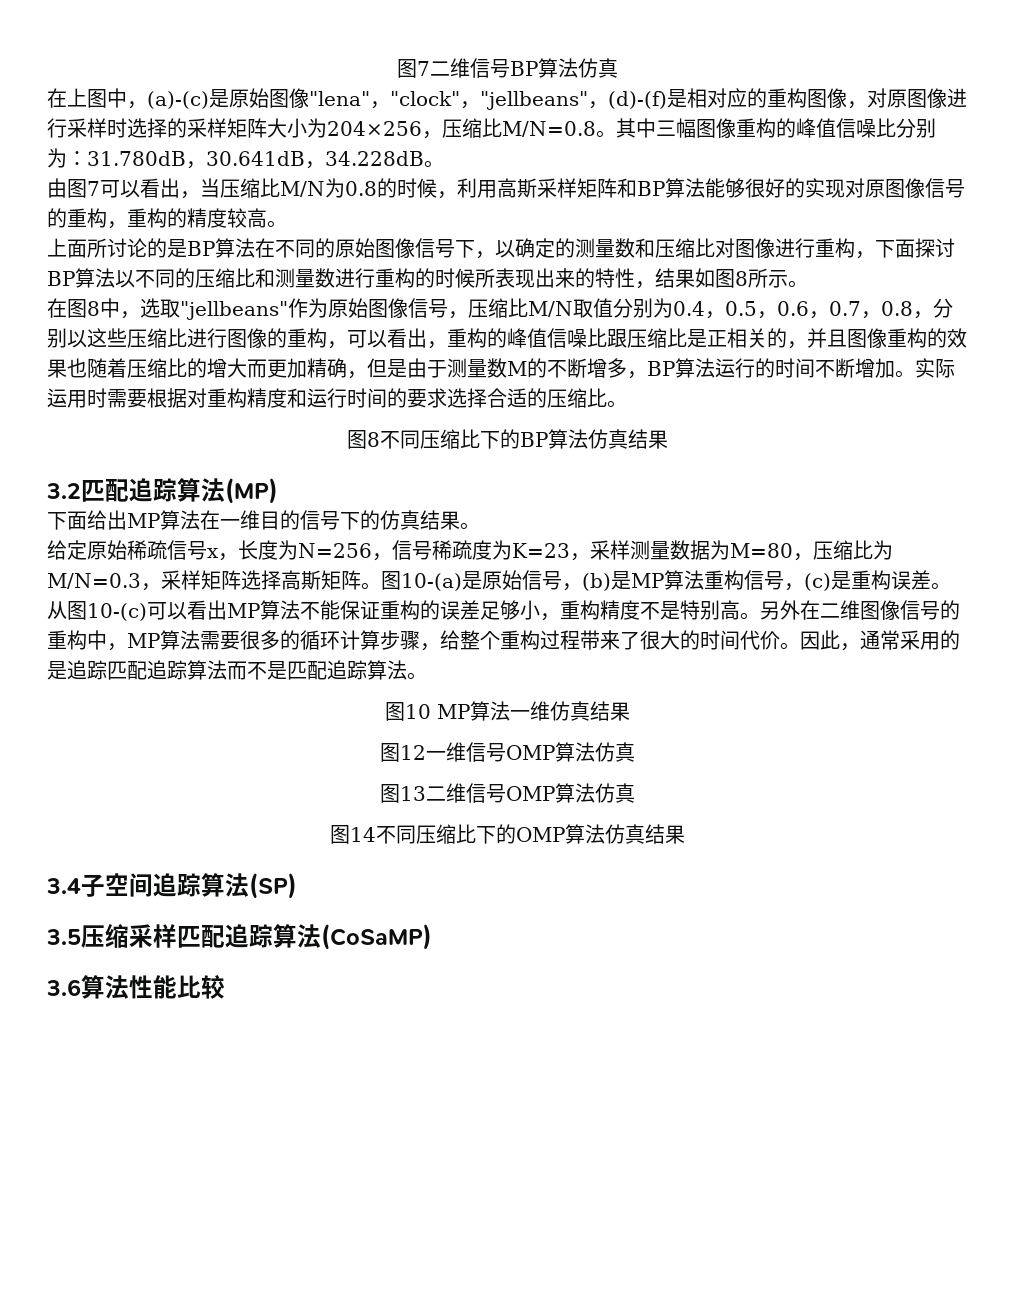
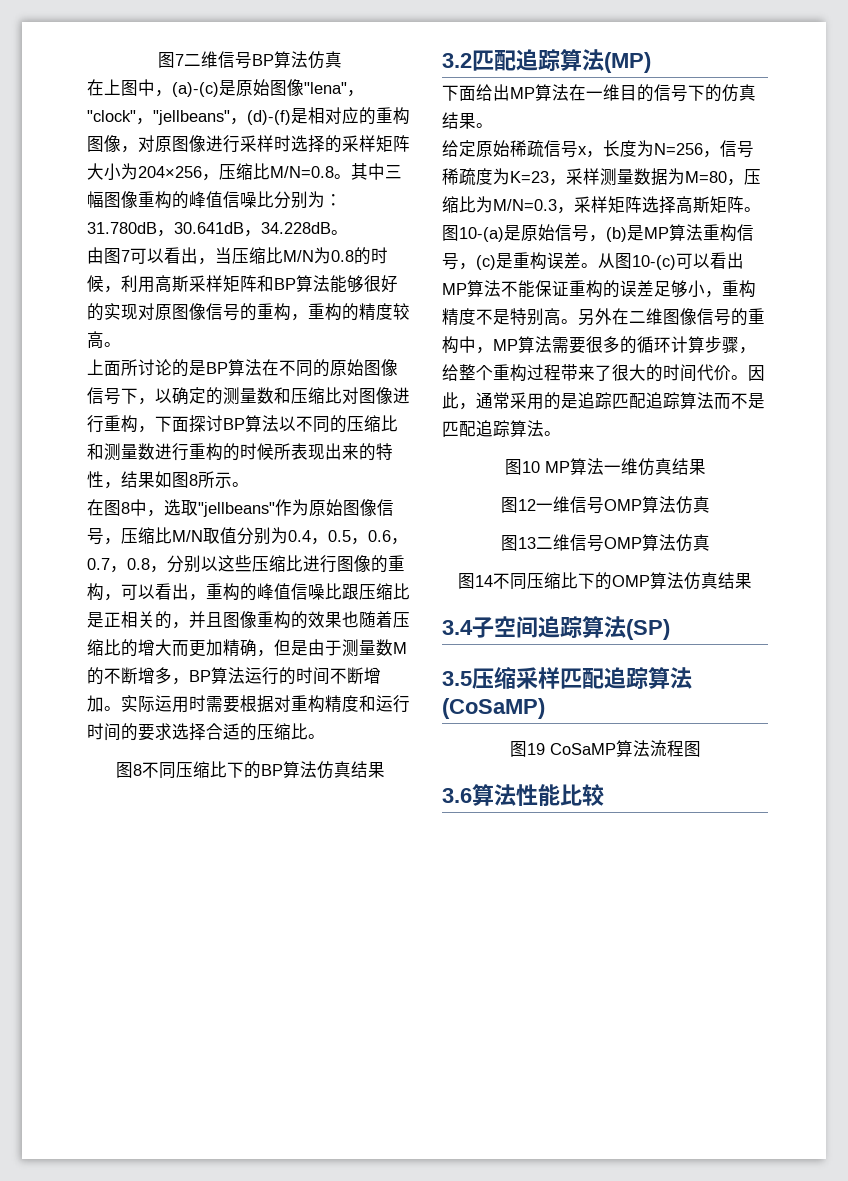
(432, 937) none -> [509,740,701,757] // 图19 CoSaMP算法流程图

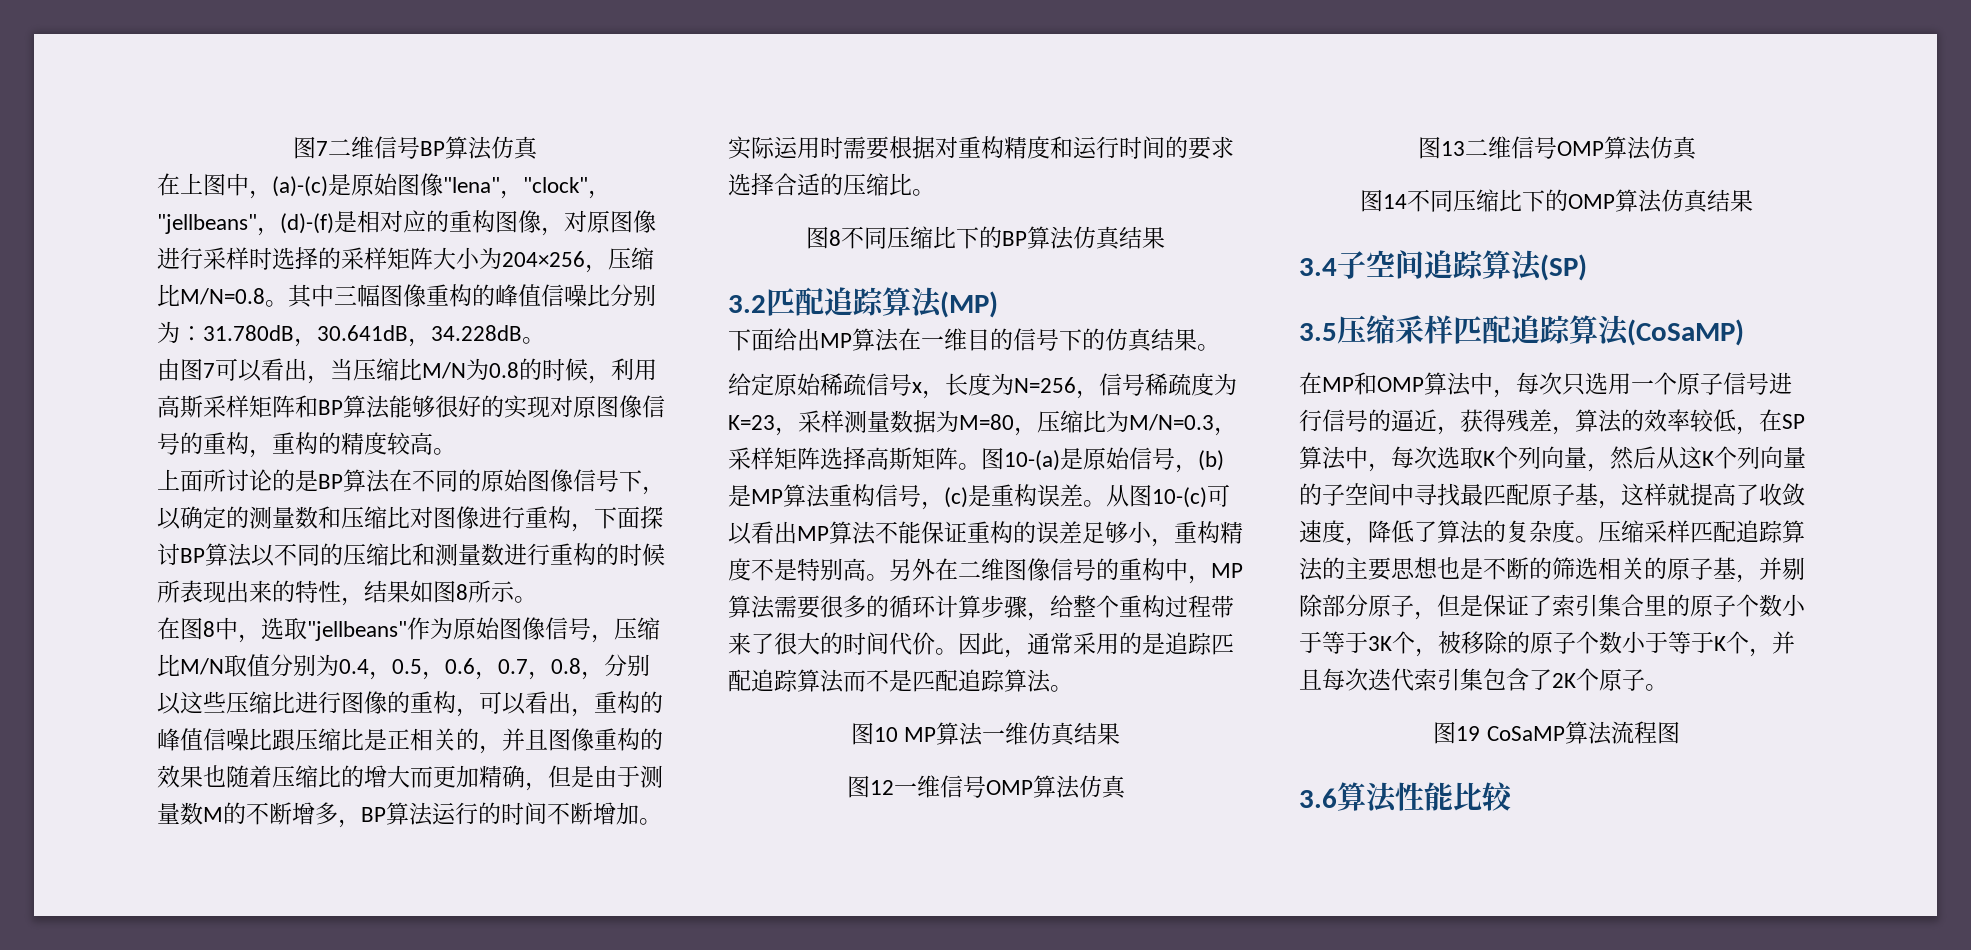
(545, 708) none -> [1299,372,1792,398] [1299,409,1805,435] [1299,446,1806,472] [1299,483,1805,509] [1299,520,1805,546] [1299,557,1805,583] [1299,594,1806,620] [1299,631,1795,657] [1299,668,1668,691] // 在MP和OMP算法中，每次只选用一个原子信号进行信号的逼近，获得残差，算法的效率较低，在SP算法中，每次选取K个列向量，然后从这K个列向量的子空间中寻找最匹配原子基，这样就提高了收敛速度，降低了算法的复杂度。压缩采样匹配追踪算法的主要思想也是不断的筛选相关的原子基，并剔除部分原子，但是保证了索引集合里的原子个数小于等于3K个，被移除的原子个数小于等于K个，并且每次迭代索引集包含了2K个原子。

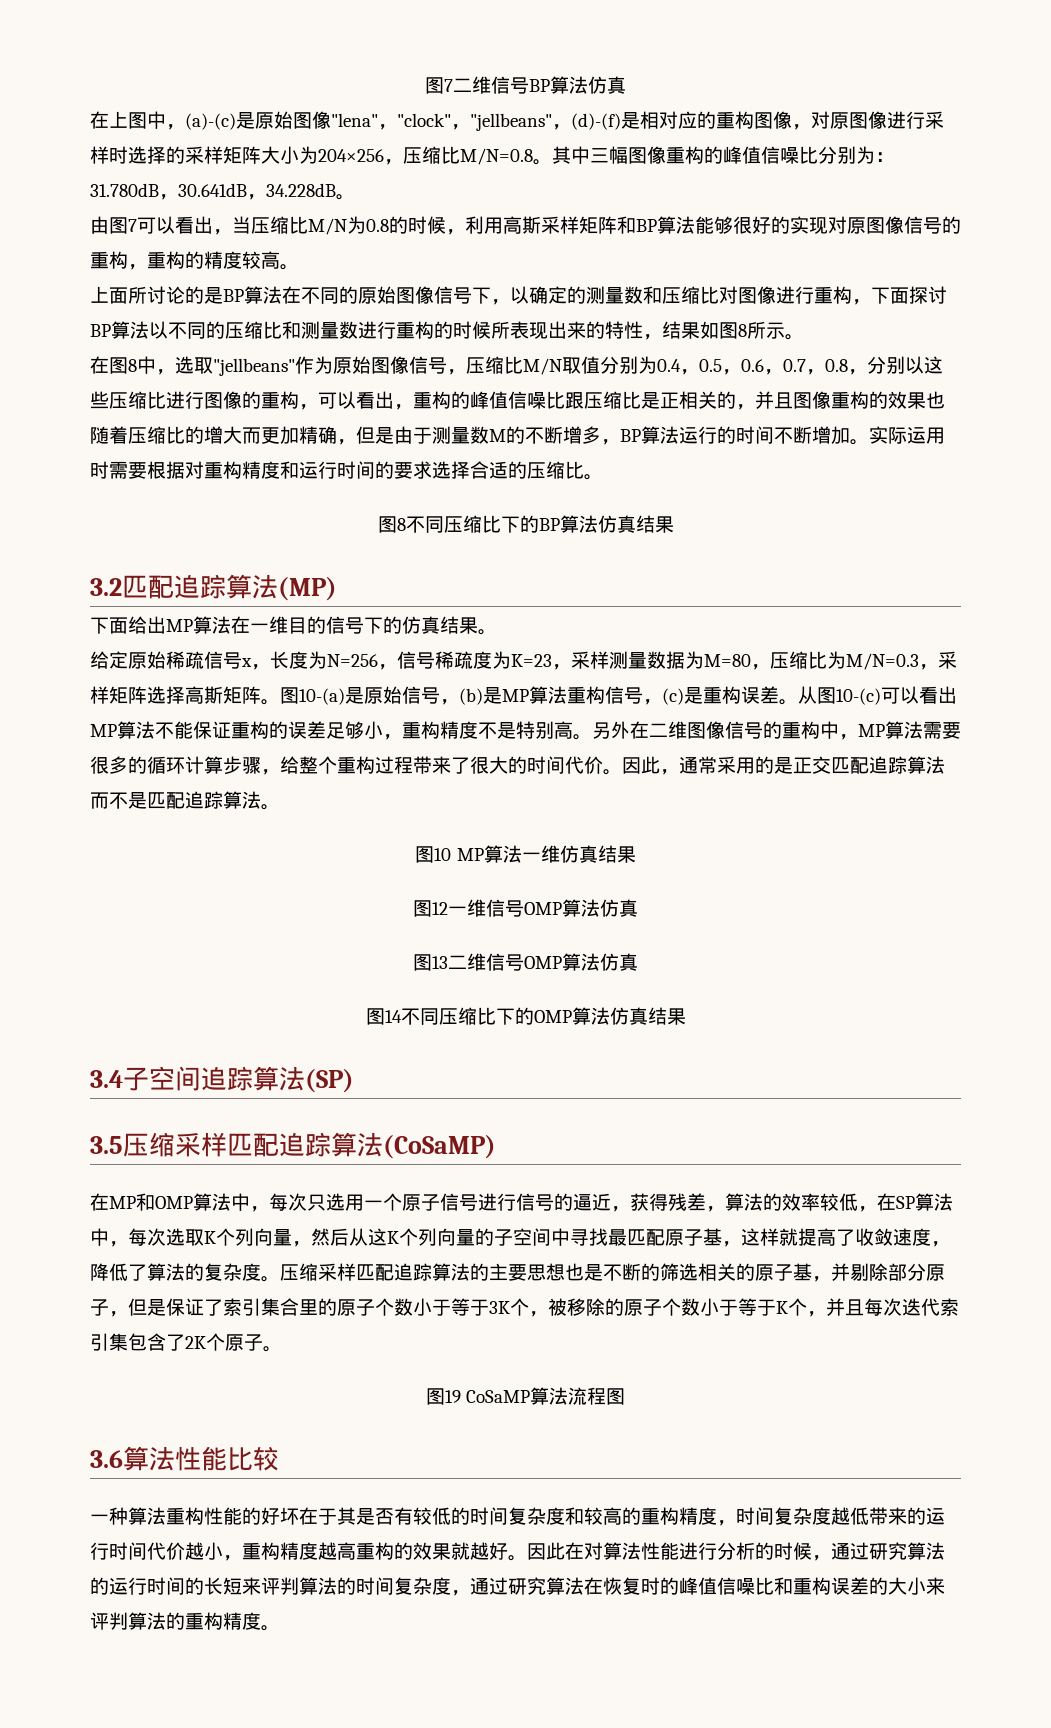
[1165,632,1212,655] 追踪 -> [793,756,831,774] 正交
(1513, 796) none -> [90,1507,945,1526] [90,1542,945,1561] [90,1577,945,1596] [90,1612,280,1631] // 一种算法重构性能的好坏在于其是否有较低的时间复杂度和较高的重构精度，时间复杂度越低带来的运行时间代价越小，重构精度越高重构的效果就越好。因此在对算法性能进行分析的时候，通过研究算法的运行时间的长短来评判算法的时间复杂度，通过研究算法在恢复时的峰值信噪比和重构误差的大小来评判算法的重构精度。

